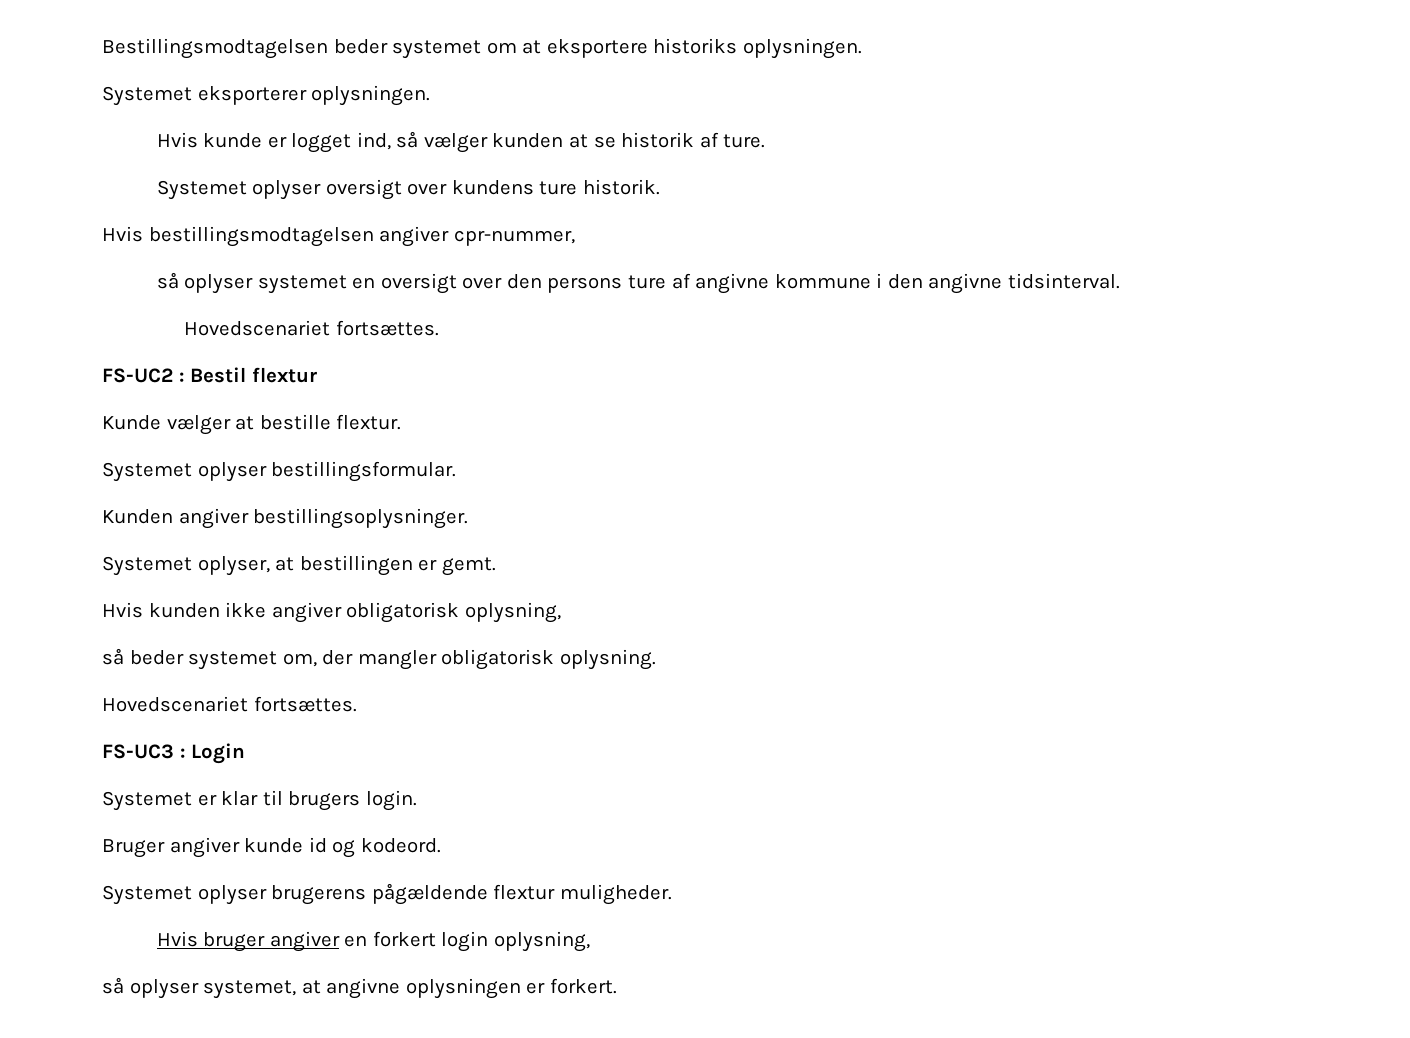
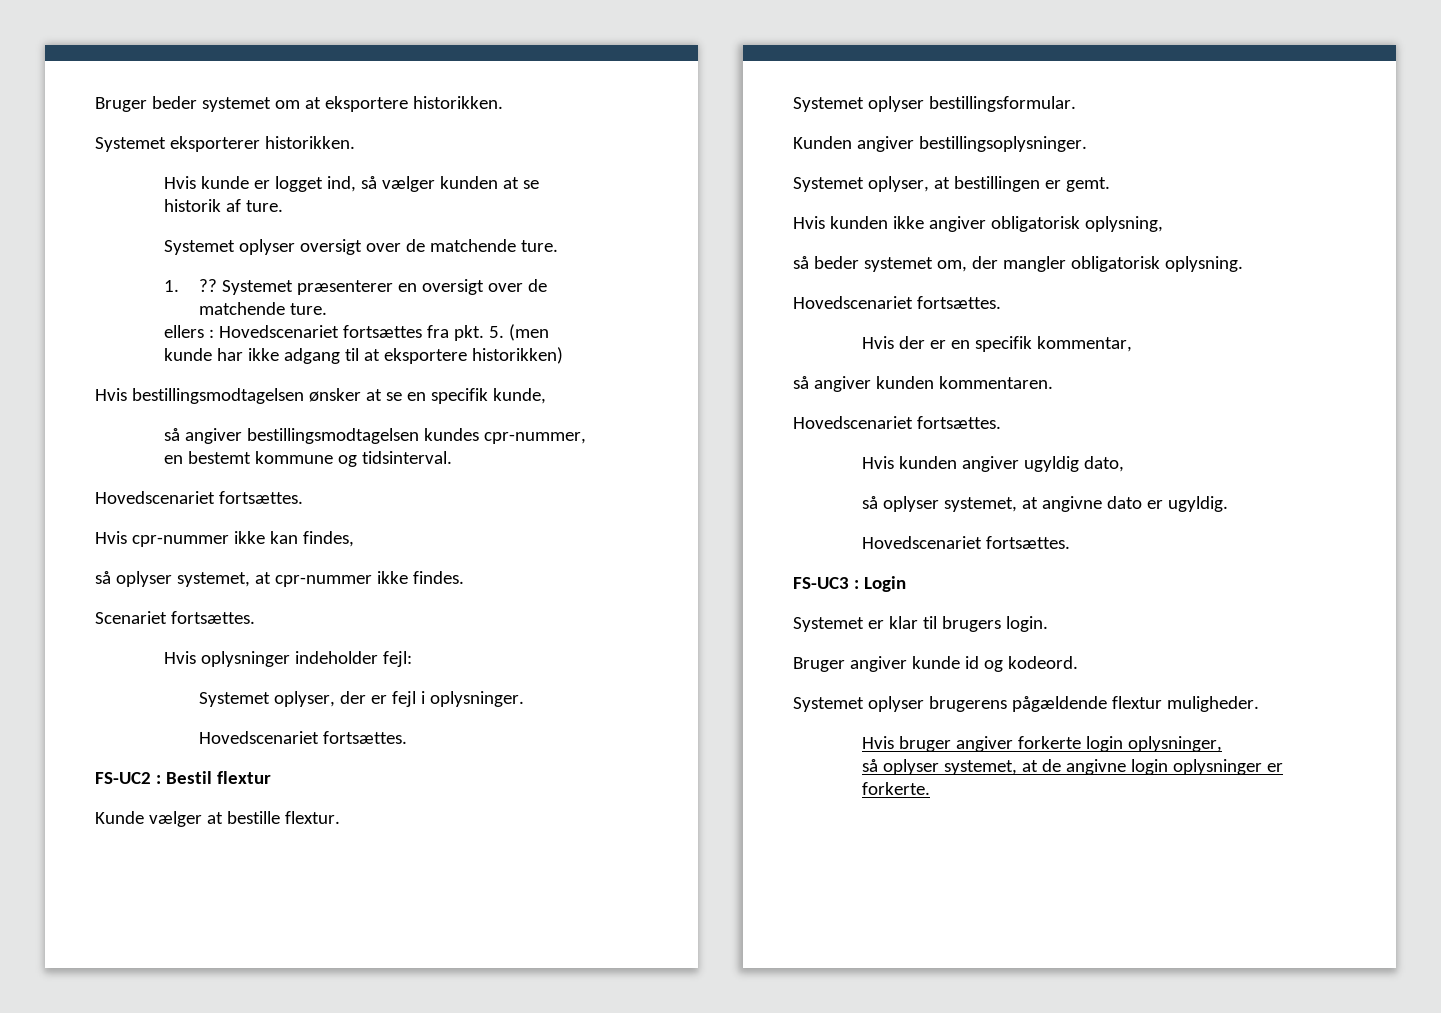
[102,38,328,59] Bestillingsmodtagelsen -> [95,97,147,112] Bruger
[653,38,862,59] historiks oplysningen. -> [412,96,503,109] historikken.
[311,85,431,106] oplysningen. -> [264,136,355,149] historikken.
[451,179,660,195] [102,226,575,247] [156,272,1120,294] kundens ture historik. // Hvis bestillingsmodtagelsen angiver cpr-nummer, // så oplyser systemet en oversigt over den persons ture af angivne kommune i den angivne tidsinterval. -> [406,239,559,252] [164,279,547,295] [198,302,327,315] [164,324,550,341] [164,347,564,364] [95,388,546,404] [164,428,587,444] [164,451,453,467] [95,491,303,504] [95,531,354,547] [95,571,464,587] [95,611,255,624] [164,651,413,667] [198,691,524,707] de matchende ture. // 1. ?? Systemet præsenterer en oversigt over de matchende ture. // ellers : Hovedscenariet fortsættes fra pkt. 5. (men kunde har ikke adgang til at eksportere historikken) // Hvis bestillingsmodtagelsen ønsker at se en specifik kunde, // så angiver bestillingsmodtagelsen kundes cpr-nummer, en bestemt kommune og tidsinterval. // Hovedscenariet fortsættes. // Hvis cpr-nummer ikke kan findes, // så oplyser systemet, at cpr-nummer ikke findes. // Scenariet fortsættes. // Hvis oplysninger indeholder fejl: // Systemet oplyser, der er fejl i oplysninger.
(357, 704) none -> [862,336,1133,352] [793,376,1053,392] [793,416,1001,429] [862,456,1125,472] [862,496,1229,512] [862,536,1071,549] // Hvis der er en specifik kommentar, // så angiver kunden kommentaren. // Hovedscenariet fortsættes. // Hvis kunden angiver ugyldig dato, // så oplyser systemet, at angivne dato er ugyldig. // Hovedscenariet fortsættes.
[344,931,590,952] [102,977,617,999] en forkert login oplysning, // så oplyser systemet, at angivne oplysningen er forkert. -> [1018,736,1223,752] [862,759,1284,775] [862,782,931,795] forkerte login oplysninger, // så oplyser systemet, at de angivne login oplysninger er forkerte.

